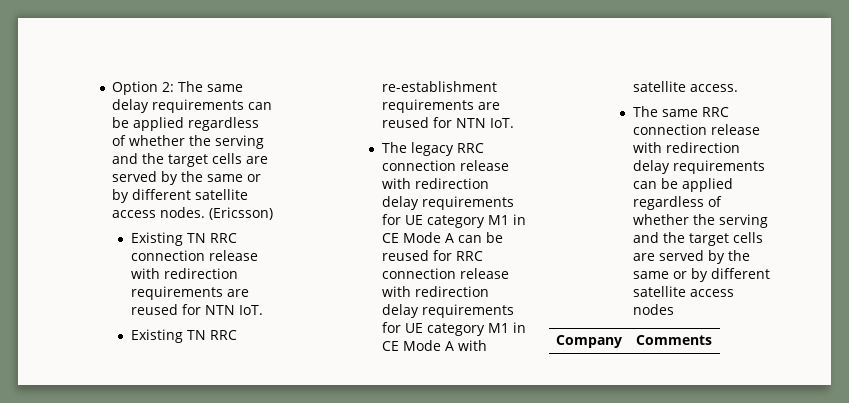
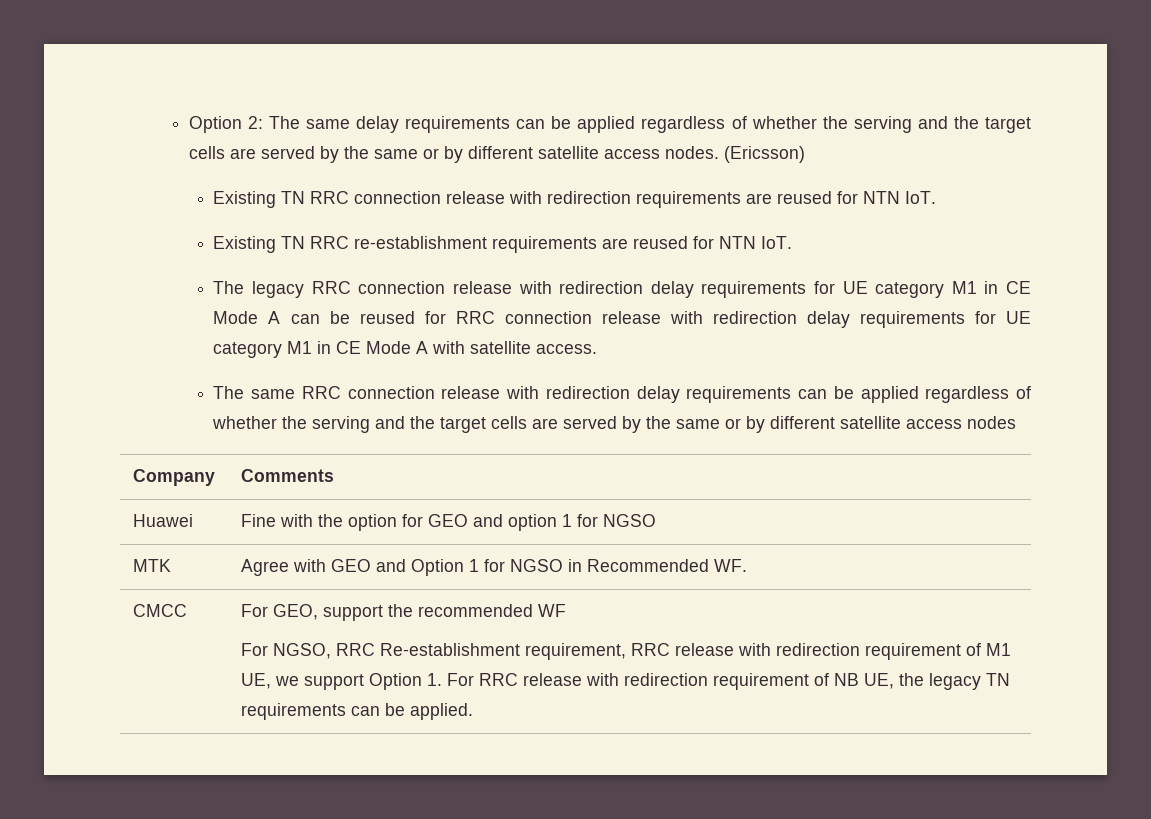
(712, 340) none -> [132,514,193,527] [240,514,656,531] [132,559,171,572] [240,559,747,576] [132,604,187,617] [240,604,566,621] [240,643,1011,660] [240,673,1010,690] [240,703,473,720] // Huawei | Fine with the option for GEO and option 1 for NGSO // MTK | Agree with GEO and Option 1 for NGSO in Recommended WF. // CMCC | For GEO, support the recommended WF // For NGSO, RRC Re-establishment requirement, RRC release with redirection requirement of M1 UE, we support Option 1. For RRC release with redirection requirement of NB UE, the legacy TN requirements can be applied.

